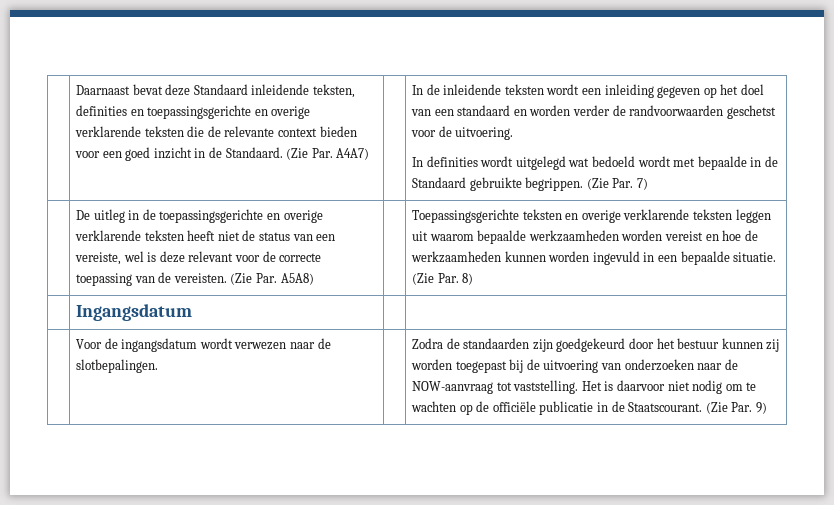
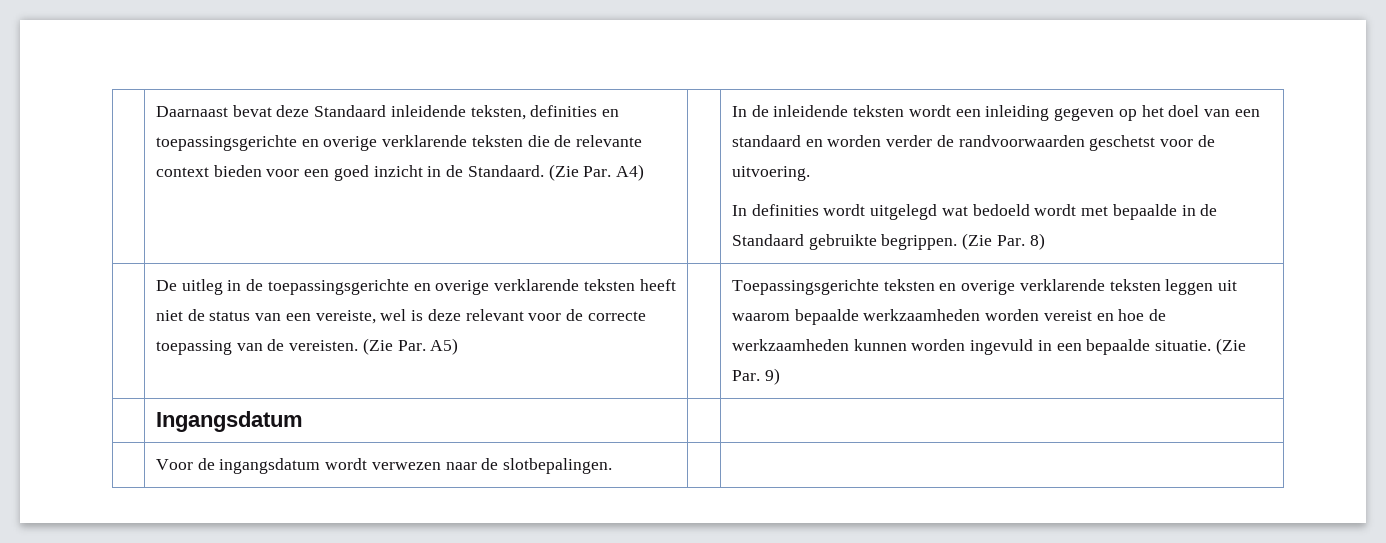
[336,148,370,160] A4A7) -> [615,164,644,181] A4)
[636,178,648,190] 7) -> [1029,233,1045,250] 8)
[280,273,314,285] A5A8) -> [430,338,459,355] A5)
[462,273,474,285] 8) -> [764,368,780,385] 9)
[412,338,780,352] [411,359,738,373] [412,380,757,394] [411,401,767,415] Zodra de standaarden zijn goedgekeurd door het bestuur kunnen zij worden toegepast bij de uitvoering van onderzoeken naar de NOW-aanvraag tot vaststelling. Het is daarvoor niet nodig om te wachten op de officiële publicatie in de Staatscourant. (Zie Par. 9) -> (613, 466) none

